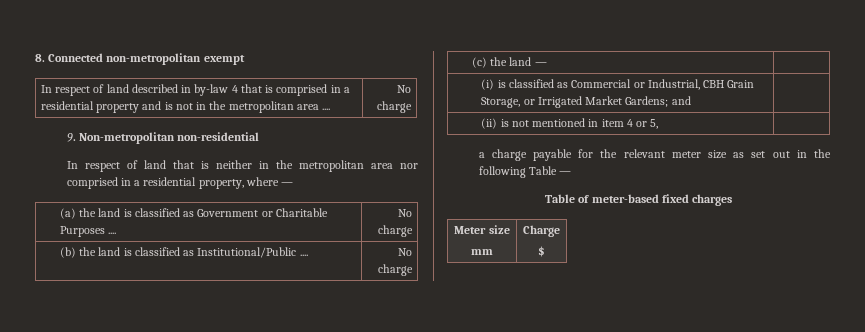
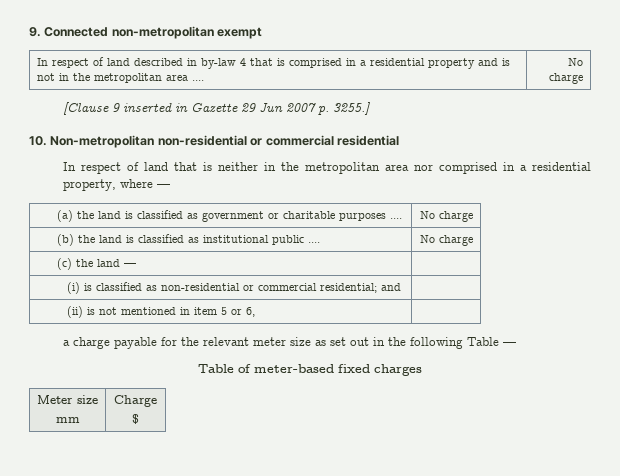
[35,54,45,62] 8. -> [29,27,41,37] 9.
[66,133,76,142] 9. -> [62,102,370,115] [29,136,47,146] [Clause 9 inserted in Gazette 29 Jun 2007 p. 3255.] // 10.
(260, 136) none -> [250,135,399,146] or commercial residential
[197,208,328,217] [59,226,105,237] Government or Charitable Purposes -> [202,211,387,222] government or charitable purposes
[197,247,297,258] Institutional/Public -> [203,235,305,245] institutional public
[571,79,755,90] [481,96,669,108] Commercial or Industrial, CBH Grain Storage, or Irrigated Market Gardens; -> [161,283,378,293] non-residential or commercial residential;
[626,119,659,129] 4 or 5, -> [221,307,256,317] 5 or 6,

